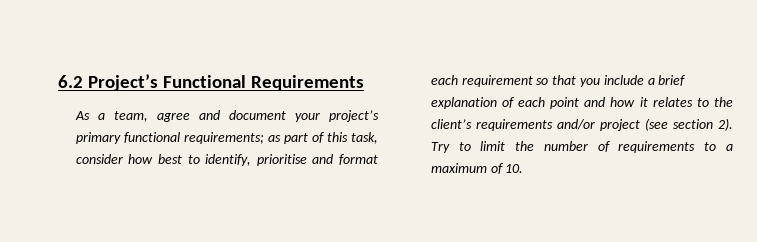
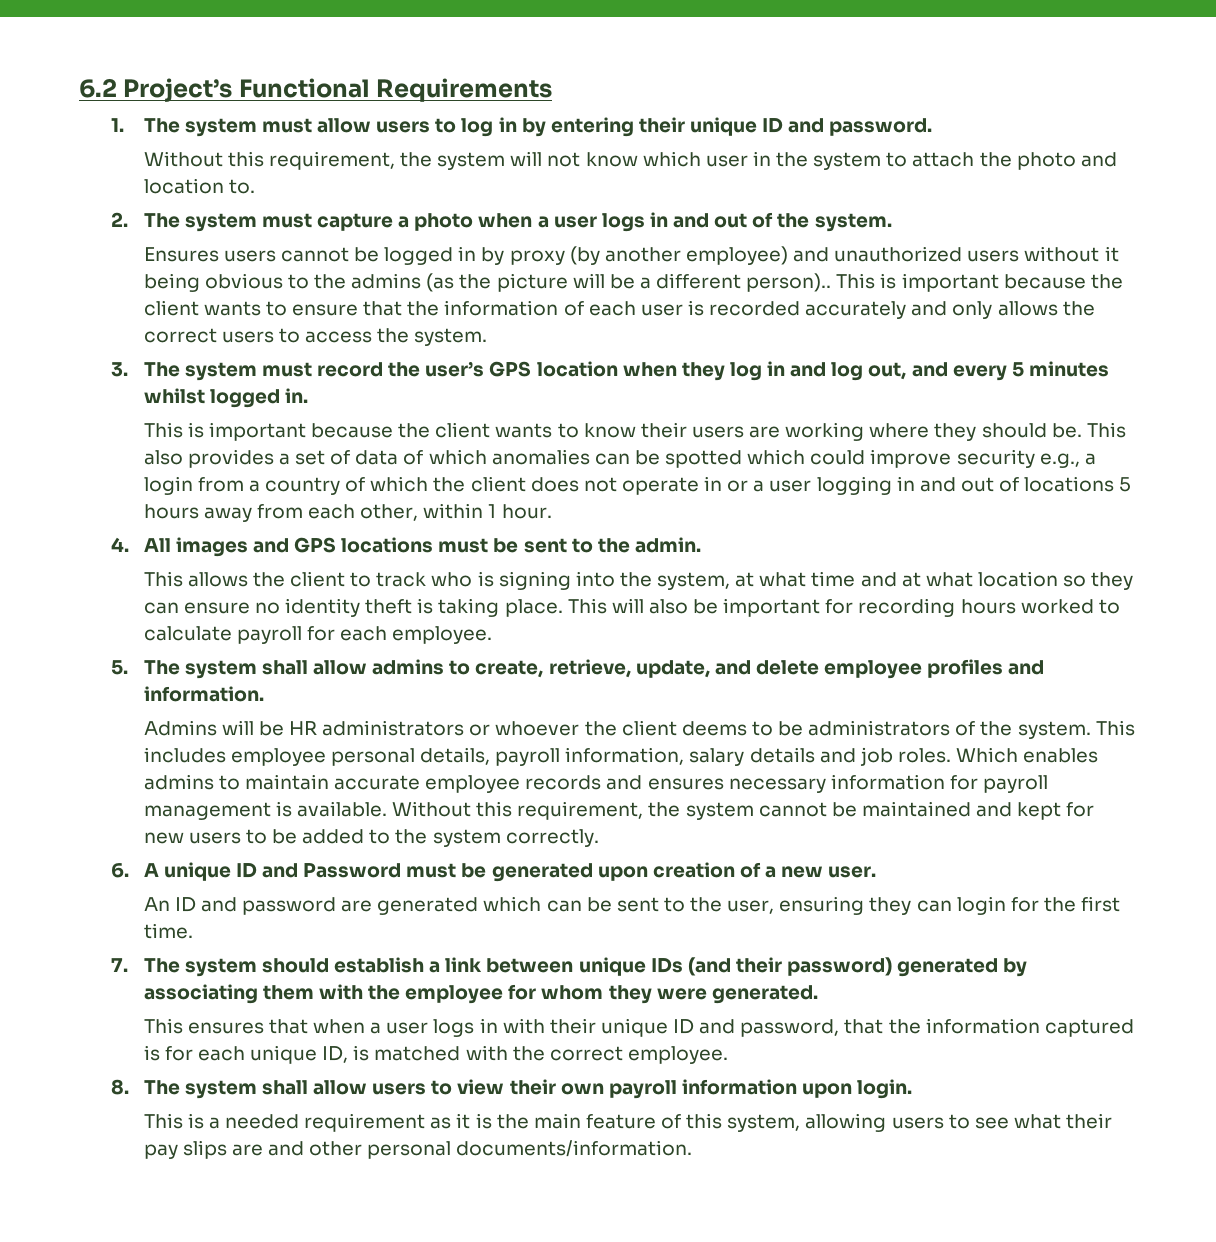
[74,110,379,122] [75,132,378,144] [75,154,378,166] [430,75,686,87] [430,97,733,109] [430,118,733,131] [430,141,733,153] [430,163,524,174] As a team, agree and document your project’s primary functional requirements; as part of this task, consider how best to identify, prioritise and format each requirement so that you include a brief explanation of each point and how it relates to the client’s requirements and/or project (see section 2). Try to limit the number of requirements to a maximum of 10. -> [111,117,933,137] [143,151,1117,170] [143,178,255,194] [111,212,892,232] [143,246,1119,265] [143,273,1123,292] [143,300,1095,319] [143,328,488,346] [111,361,1109,381] [143,388,308,408] [143,422,1126,441] [143,449,1096,468] [143,476,1132,495] [143,503,552,522] [111,537,701,557] [143,571,1134,590] [143,598,1120,617] [143,626,493,644] [111,659,1045,679] [143,686,264,702] [143,720,1135,739] [143,747,1099,766] [143,774,1049,793] [143,801,1095,820] [143,829,599,847] [111,862,877,882] [143,896,1121,915] [143,923,193,939] [111,957,1028,977] [143,984,818,1004] [143,1018,1134,1037] [143,1045,728,1064] [111,1079,913,1099] [143,1113,1113,1132] [143,1140,693,1159] 1. The system must allow users to log in by entering their unique ID and password. // Without this requirement, the system will not know which user in the system to attach the photo and location to. // 2. The system must capture a photo when a user logs in and out of the system. // Ensures users cannot be logged in by proxy (by another employee) and unauthorized users without it being obvious to the admins (as the picture will be a different person).. This is important because the client wants to ensure that the information of each user is recorded accurately and only allows the correct users to access the system. // 3. The system must record the user’s GPS location when they log in and log out, and every 5 minutes whilst logged in. // This is important because the client wants to know their users are working where they should be. This also provides a set of data of which anomalies can be spotted which could improve security e.g., a login from a country of which the client does not operate in or a user logging in and out of locations 5 hours away from each other, within 1 hour. // 4. All images and GPS locations must be sent to the admin. // This allows the client to track who is signing into the system, at what time and at what location so they can ensure no identity theft is taking place. This will also be important for recording hours worked to calculate payroll for each employee. // 5. The system shall allow admins to create, retrieve, update, and delete employee profiles and information. // Admins will be HR administrators or whoever the client deems to be administrators of the system. This includes employee personal details, payroll information, salary details and job roles. Which enables admins to maintain accurate employee records and ensures necessary information for payroll management is available. Without this requirement, the system cannot be maintained and kept for new users to be added to the system correctly. // 6. A unique ID and Password must be generated upon creation of a new user. // An ID and password are generated which can be sent to the user, ensuring they can login for the first time. // 7. The system should establish a link between unique IDs (and their password) generated by associating them with the employee for whom they were generated. // This ensures that when a user logs in with their unique ID and password, that the information captured is for each unique ID, is matched with the correct employee. // 8. The system shall allow users to view their own payroll information upon login. // This is a needed requirement as it is the main feature of this system, allowing users to see what their pay slips are and other personal documents/information.

